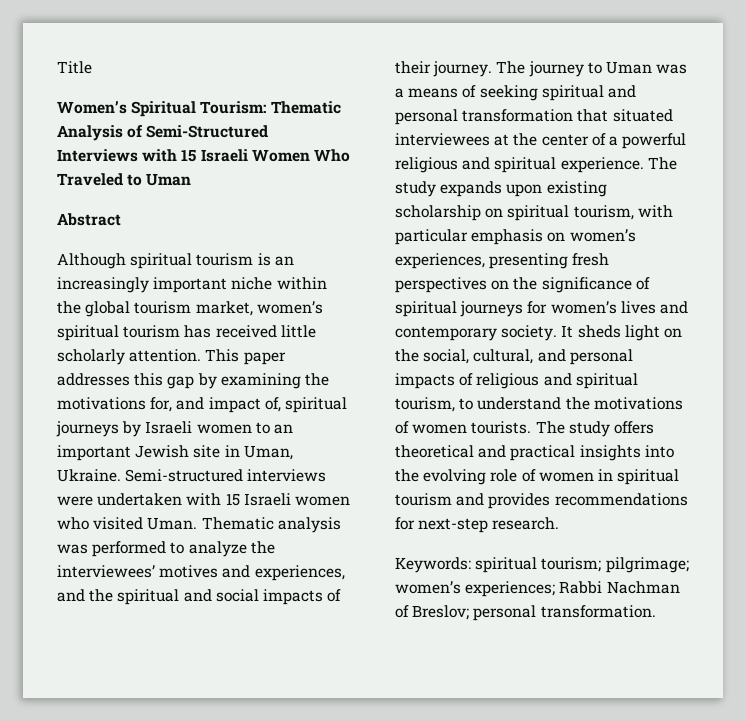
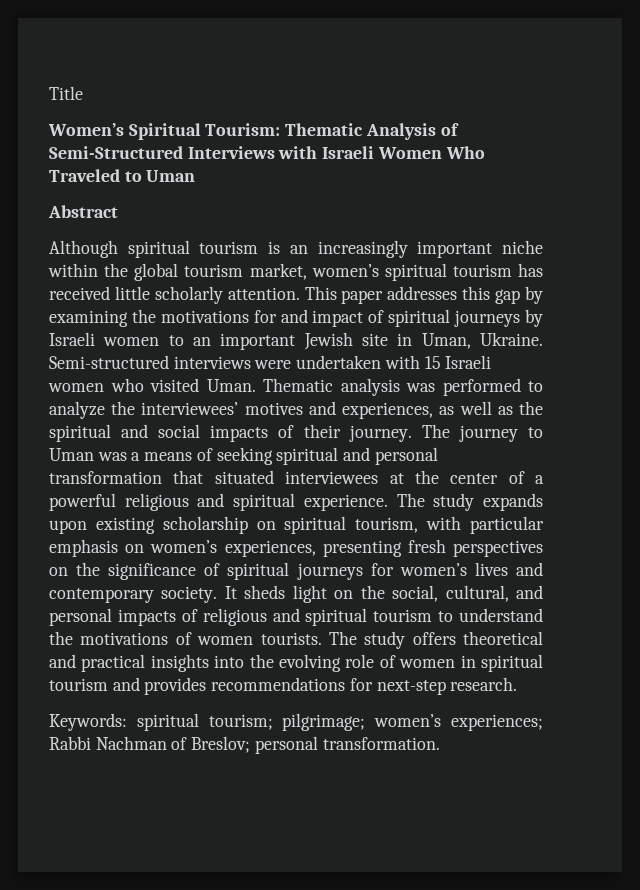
[181,149,197,162] 15 -> (318, 152) none
[150,397,173,412] for, -> [253,310,277,323] for
[264,397,281,412] of, -> [368,310,385,323] of
[57,589,85,602] and -> [439,401,513,415] as well as
[395,397,455,412] tourism, -> [373,609,433,622] tourism

